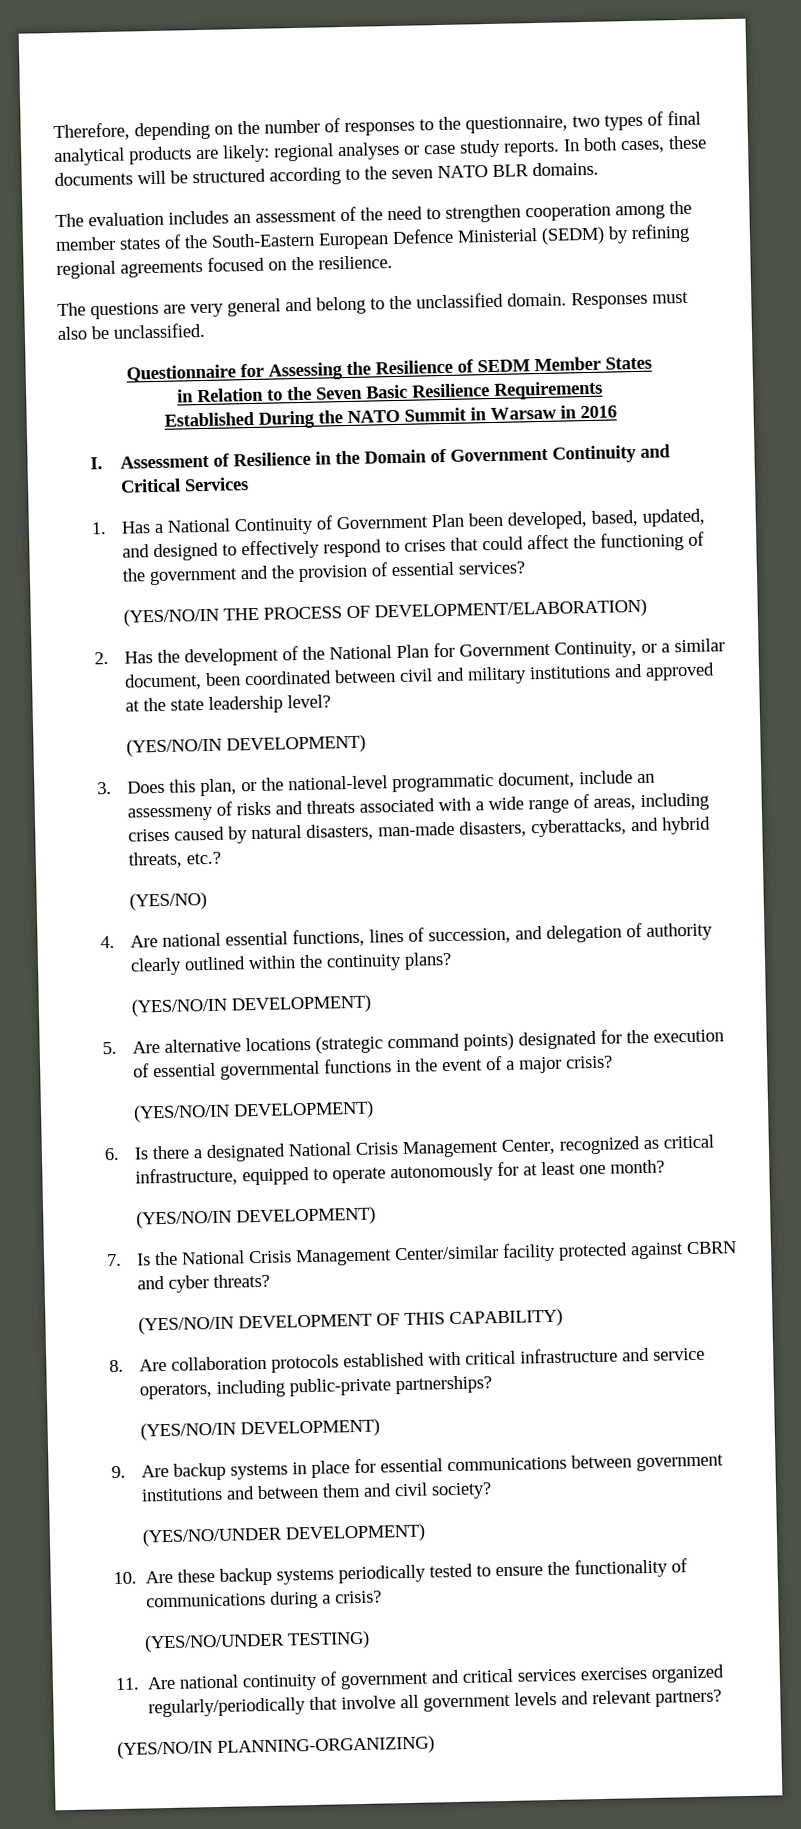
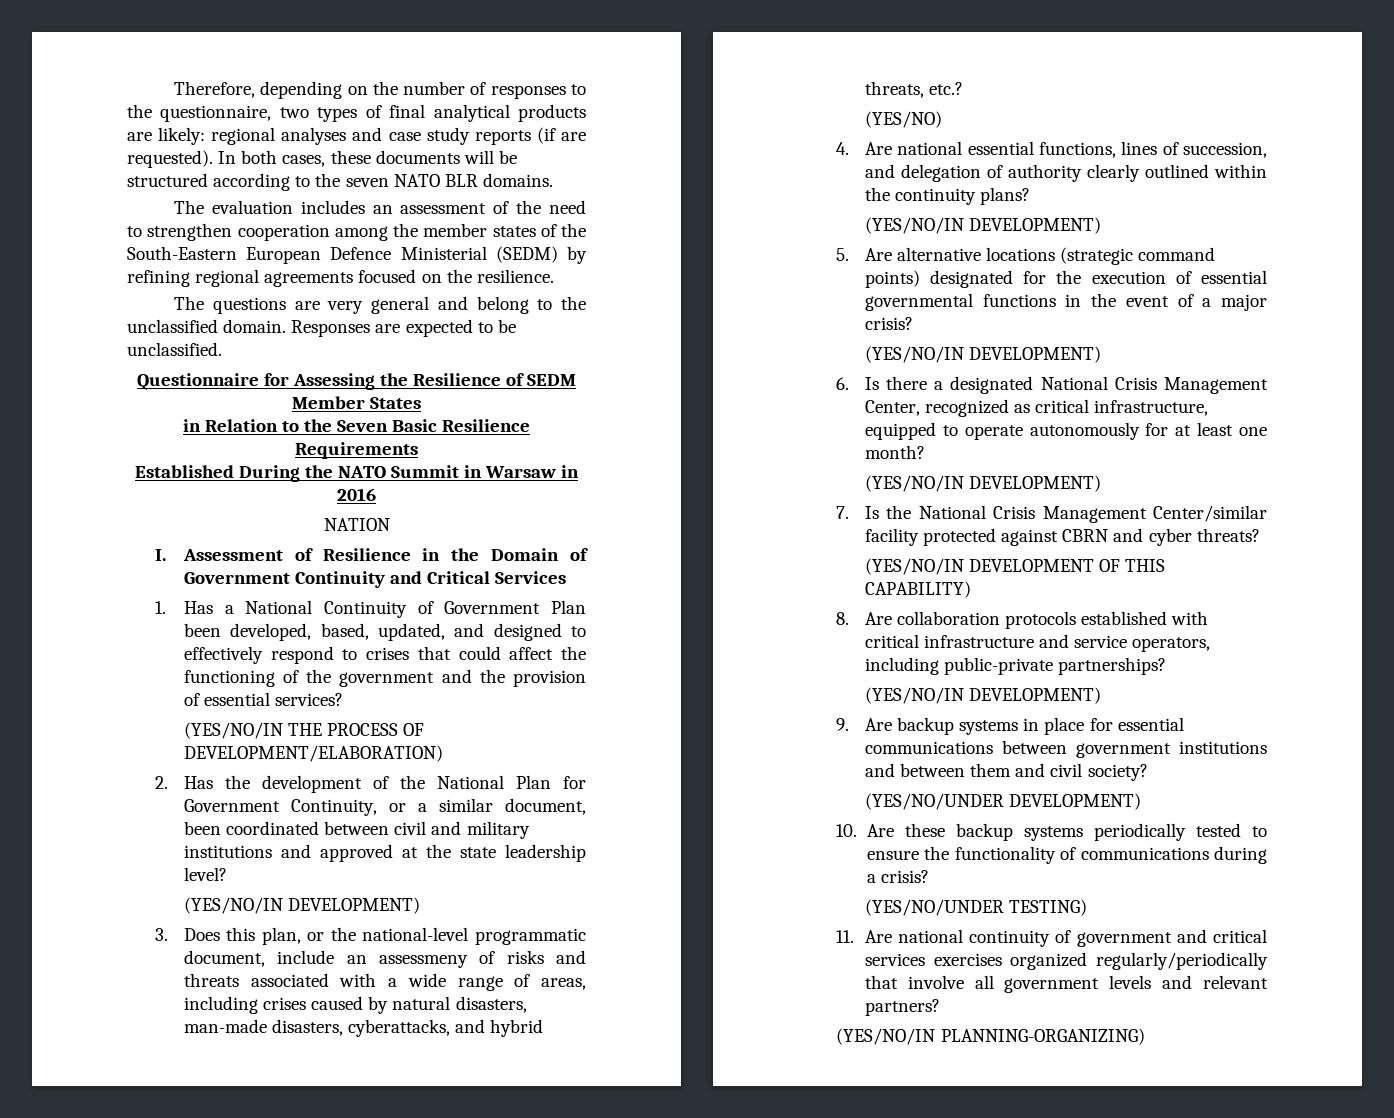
[404,145,420,155] or -> [352,127,383,141] and
[503,140,560,157] reports. -> [474,127,586,145] [127,150,213,168] reports (if are requested).
[652,291,689,304] [57,326,87,340] must also -> [375,319,493,337] are expected to
(617, 412) none -> [323,518,390,531] // NATION

